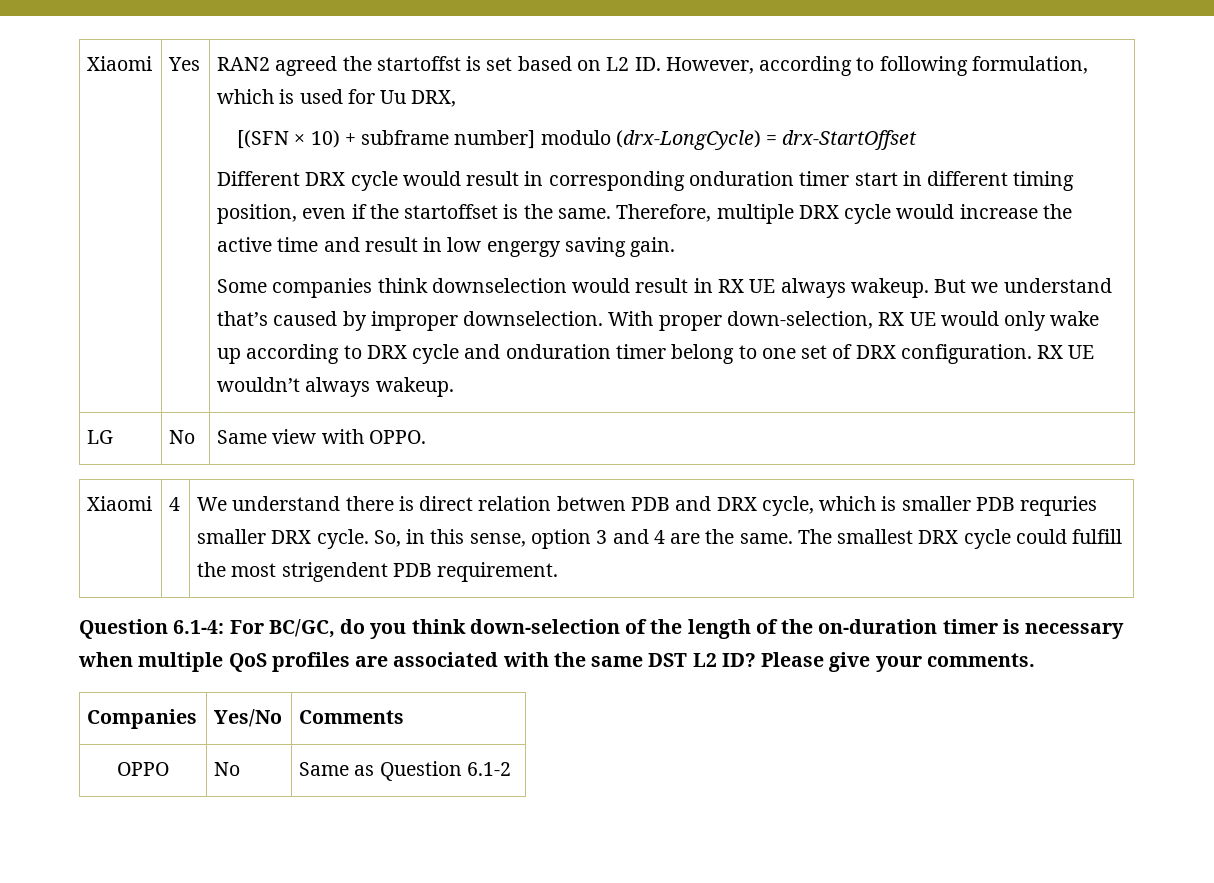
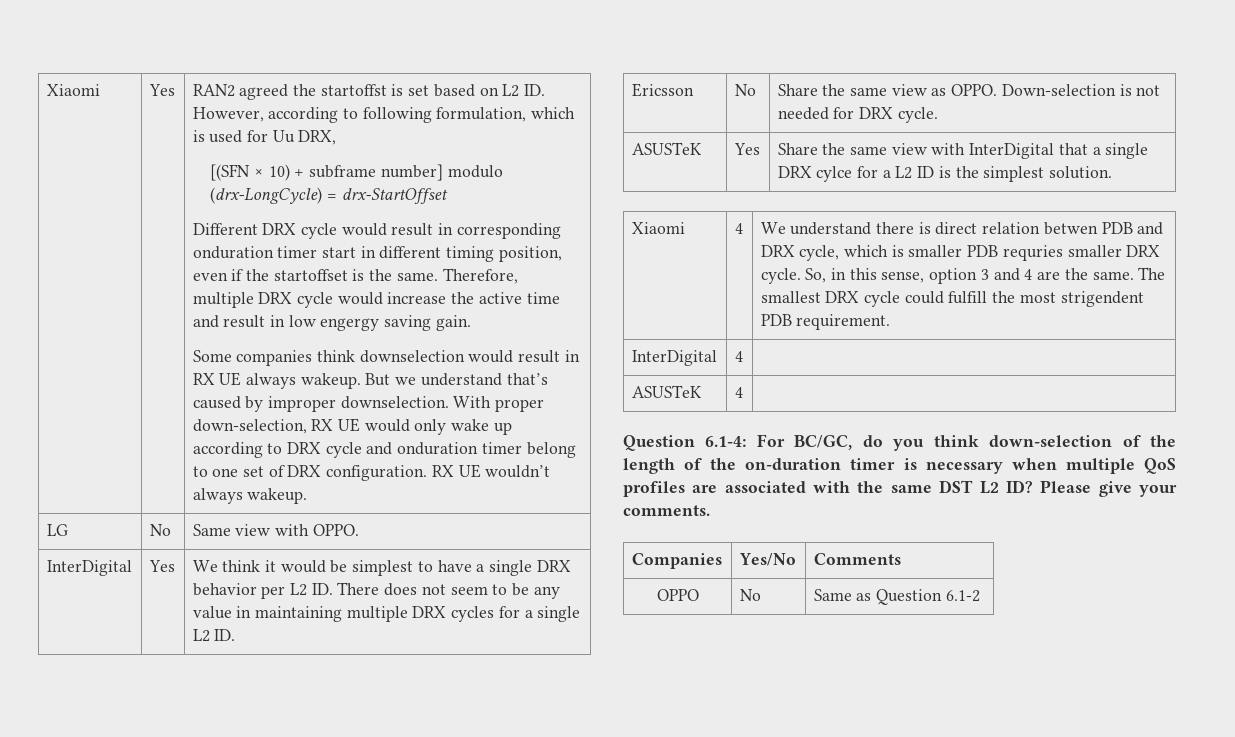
(426, 437) none -> [46,560,132,576] [148,560,175,572] [192,560,571,576] [192,582,560,599] [192,606,581,622] [192,629,236,642] [631,83,694,97] [734,84,756,96] [777,84,1161,96] [777,107,938,123] [631,142,702,155] [733,143,760,155] [777,143,1149,159] [777,166,1113,182] // InterDigital | Yes | We think it would be simplest to have a single DRX behavior per L2 ID. There does not seem to be any value in maintaining multiple DRX cycles for a single L2 ID. // Ericsson | No | Share the same view as OPPO. Down-selection is not needed for DRX cycle. // ASUSTeK | Yes | Share the same view with InterDigital that a single DRX cylce for a L2 ID is the simplest solution.
(559, 572) none -> [631,350,717,366] [734,351,743,362] [631,385,702,398] [734,387,743,398] // InterDigital | 4 | // ASUSTeK | 4 |

